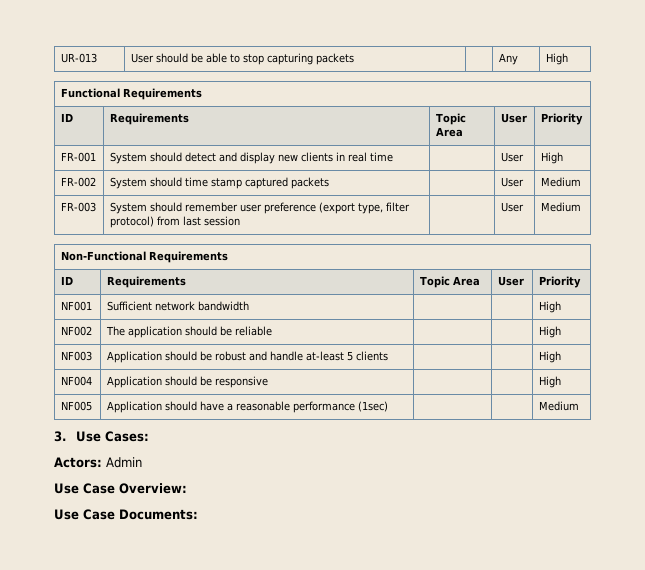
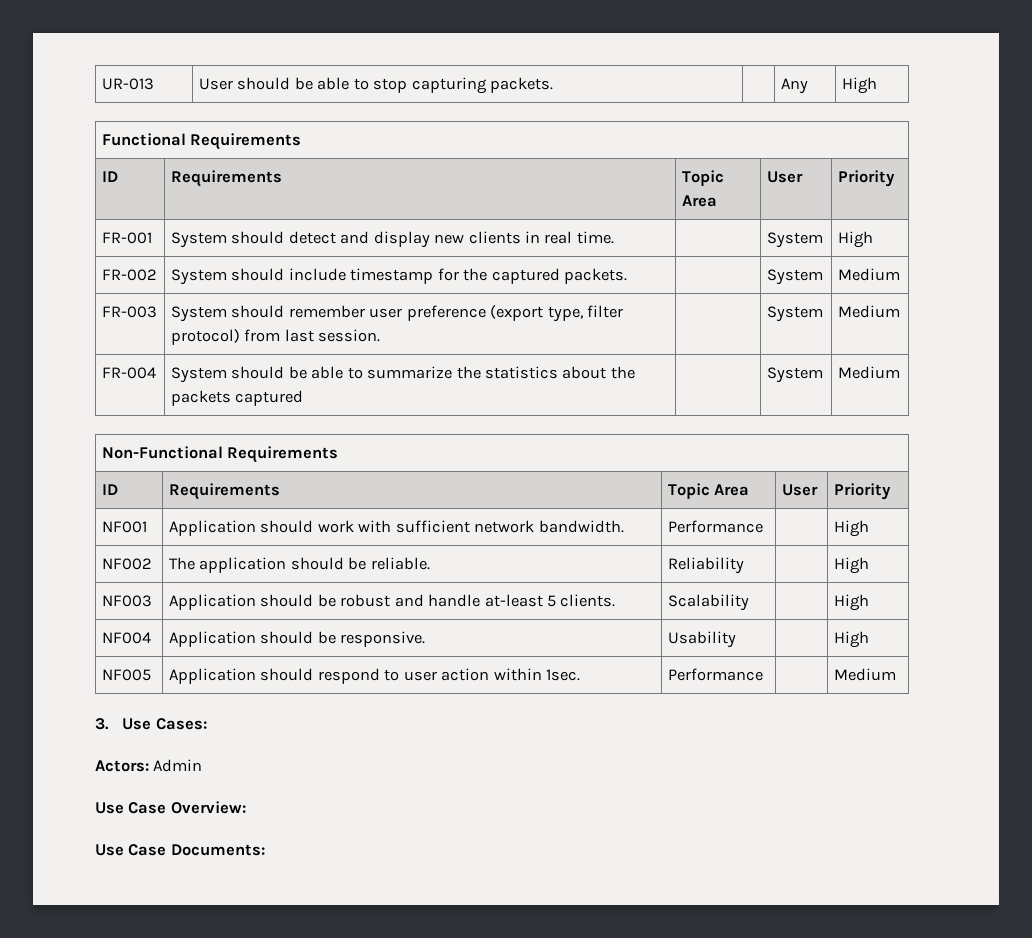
[315,53,354,65] packets -> [490,77,554,93] packets.
[369,152,393,162] [500,152,524,162] time | | User -> [576,231,614,244] [766,232,823,248] time. | | System
[184,177,329,189] [500,177,524,187] time stamp captured packets | | User -> [288,268,628,284] [766,269,823,285] include timestamp for the captured packets. | | System
[203,216,240,226] [500,202,524,212] session | | User -> [318,329,381,342] [766,306,823,322] [837,305,900,318] [101,367,156,379] [170,366,635,383] [170,390,304,406] [766,367,823,383] session. | | System | Medium // FR-004 | System should be able to summarize the statistics about the packets captured | | System
[106,301,249,311] Sufficient network bandwidth | -> [168,520,624,536] [667,520,763,533] Application should work with sufficient network bandwidth. | Performance
[234,326,272,336] reliable | -> [370,557,430,570] [667,557,744,574] reliable. | Reliability
[355,351,388,361] clients | -> [560,594,616,607] [667,594,749,611] clients. | Scalability
[214,376,268,388] responsive | -> [340,631,426,647] [667,631,736,648] responsive. | Usability
[199,401,388,413] have a reasonable performance (1sec) | -> [317,668,581,684] [667,668,763,681] respond to user action within 1sec. | Performance

